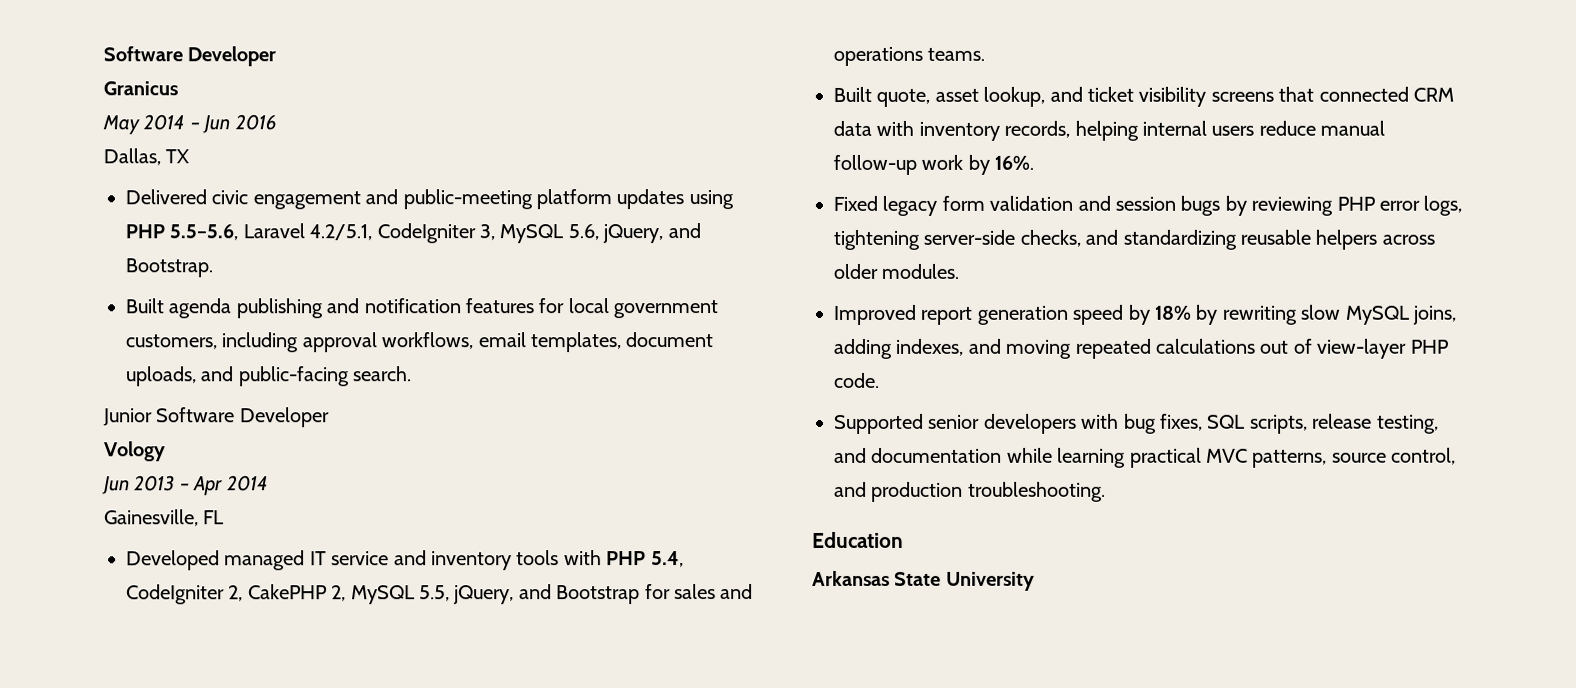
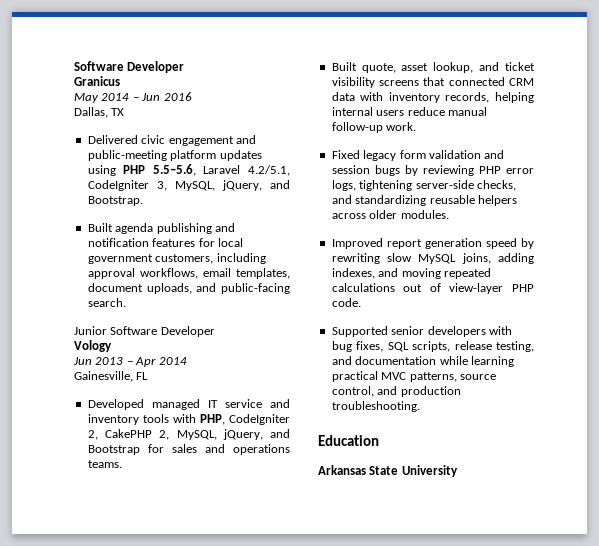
[499,224,599,244] MySQL 5.6, -> [174,181,215,191] MySQL,
[606,551,684,568] PHP 5.4, -> [199,414,225,425] PHP,
[350,585,450,605] MySQL 5.5, -> [176,430,217,440] MySQL,
[921,154,1035,175] work by 16%. -> [386,122,417,131] work.
[1154,304,1218,325] 18% by -> (534, 243) none

